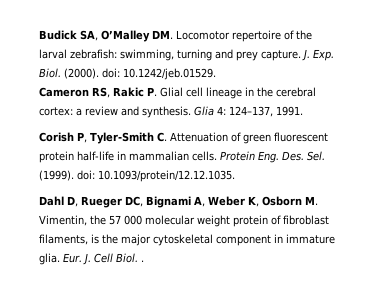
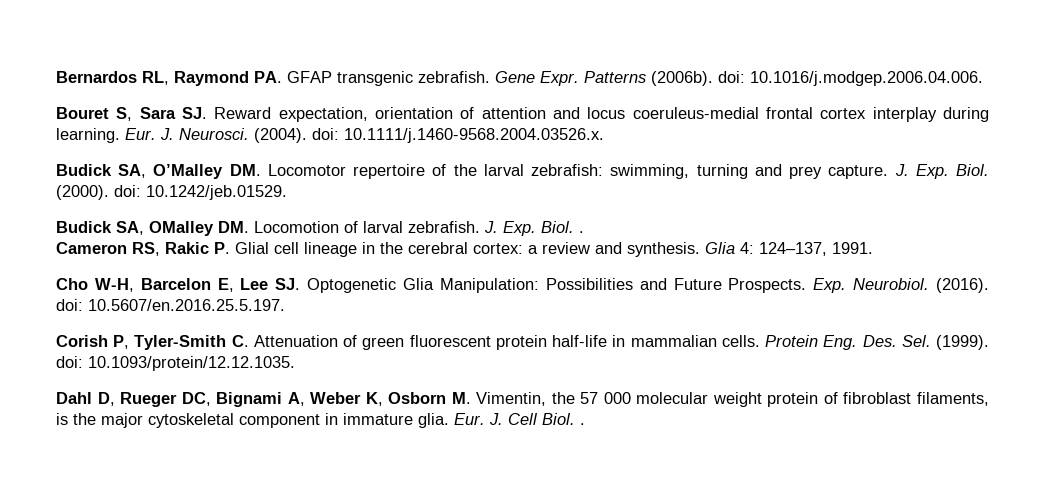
(39, 35) none -> [56,71,983,86] [56,107,990,122] [56,128,604,143] Bernardos RL, Raymond PA. GFAP transgenic zebrafish. Gene Expr. Patterns (2006b). doi: 10.1016/j.modgep.2006.04.006. // Bouret S, Sara SJ. Reward expectation, orientation of attention and locus coeruleus-medial frontal cortex interplay during learning. Eur. J. Neurosci. (2004). doi: 10.1111/j.1460-9568.2004.03526.x. //
(216, 74) none -> [56,221,584,236] // Budick SA, OMalley DM. Locomotion of larval zebrafish. J. Exp. Biol. .
(303, 111) none -> [56,278,990,293] [56,299,285,311] // Cho W-H, Barcelon E, Lee SJ. Optogenetic Glia Manipulation: Possibilities and Future Prospects. Exp. Neurobiol. (2016). doi: 10.5607/en.2016.25.5.197.

